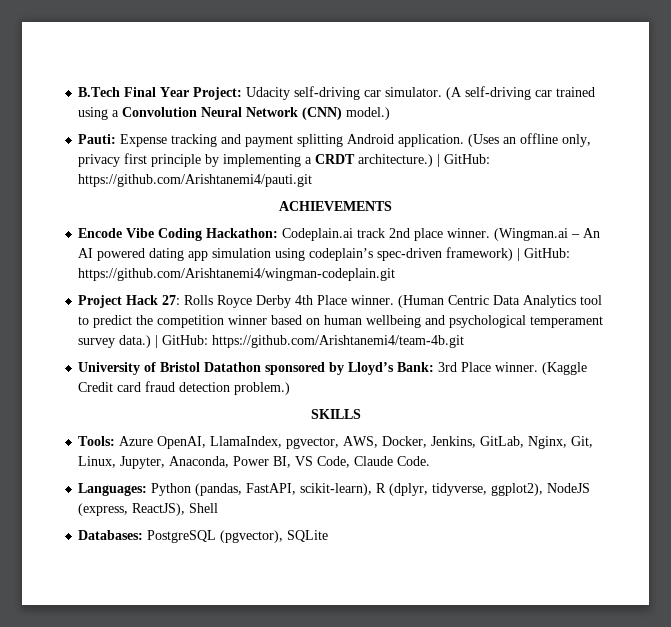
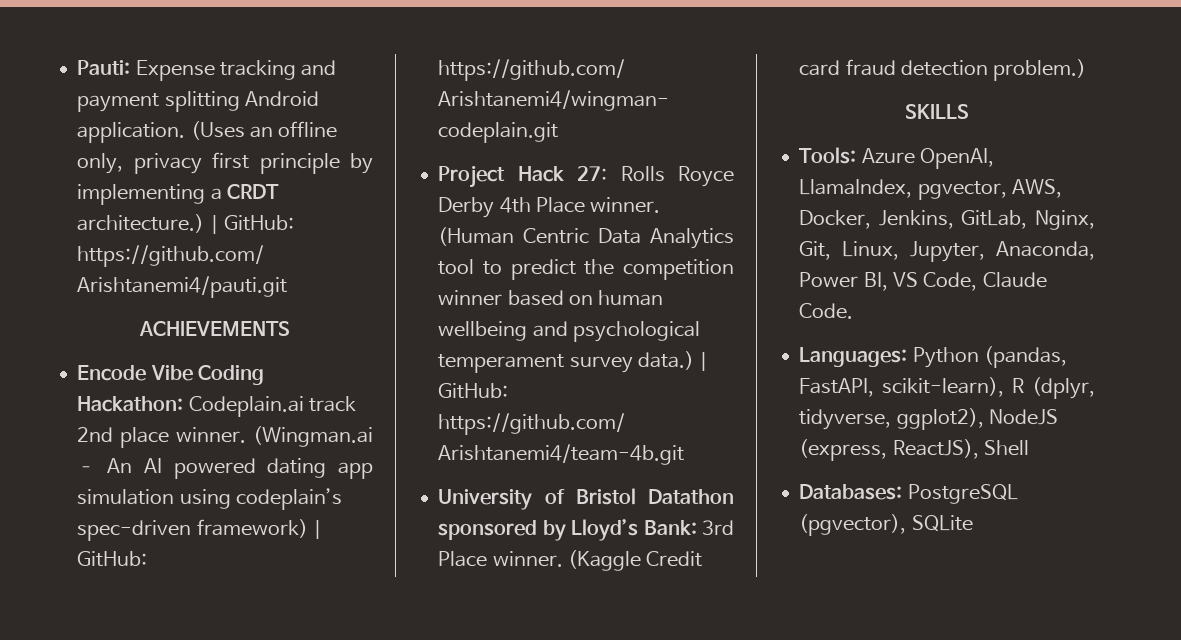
[78,86,596,100] [78,107,391,120] B.Tech Final Year Project: Udacity self-driving car simulator. (A self-driving car trained using a Convolution Neural Network (CNN) model.) // -> (77, 67) none

